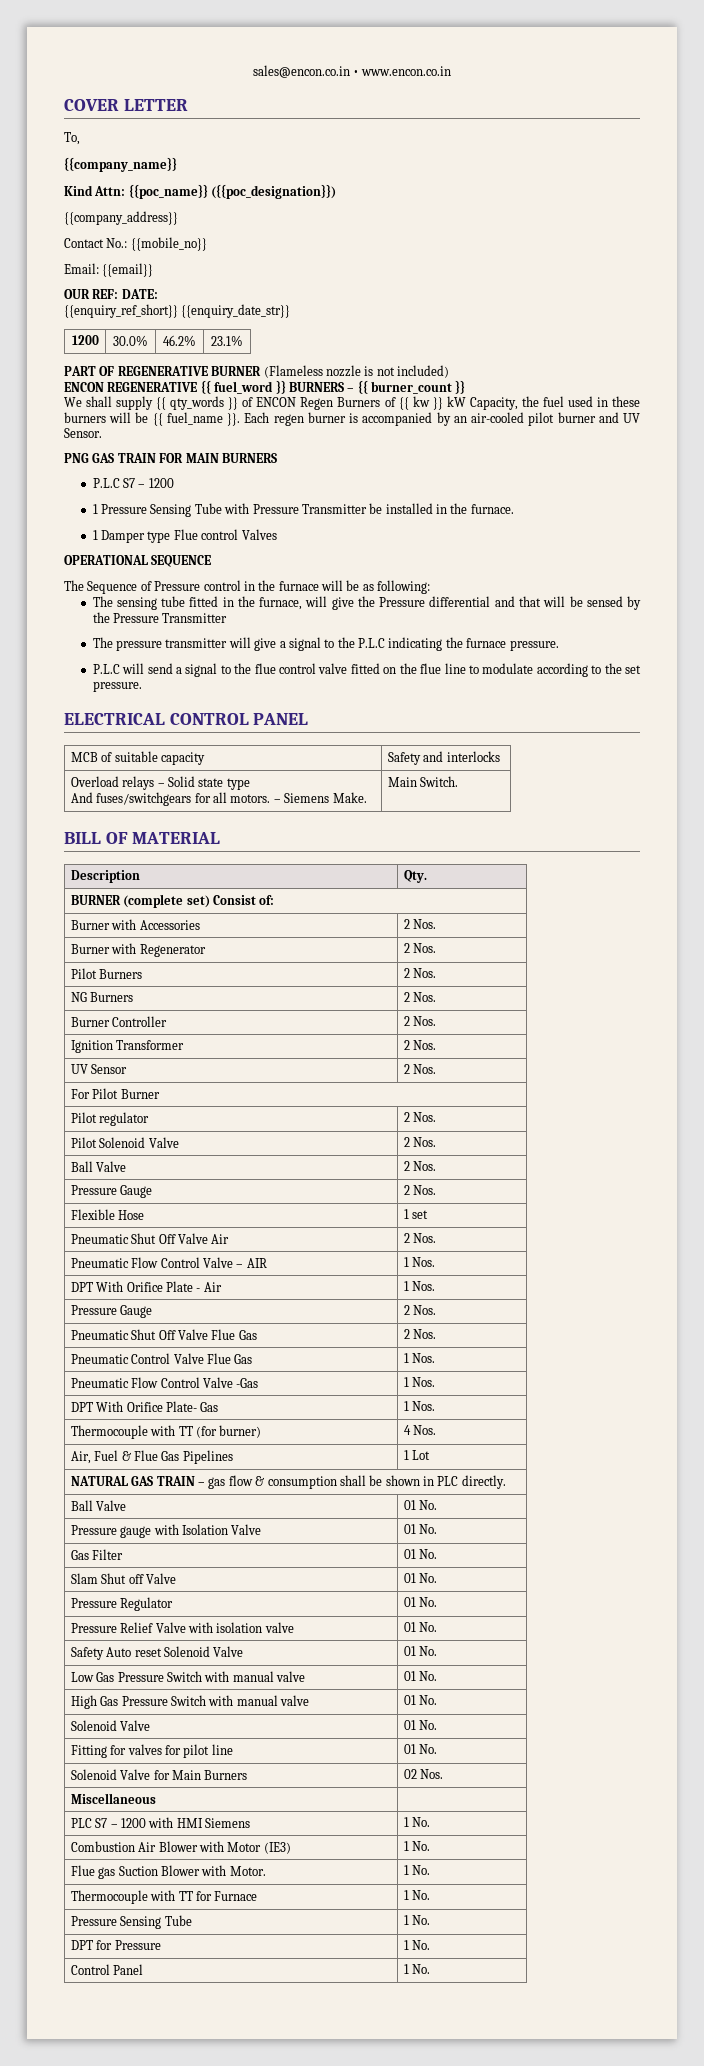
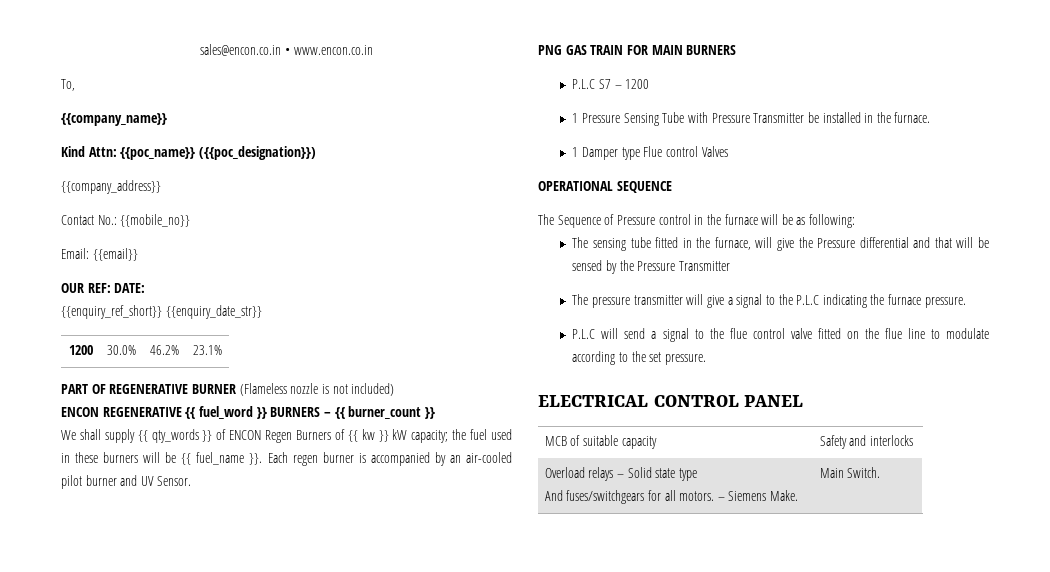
[64,99,188,111] // COVER LETTER -> (373, 50) none
[469,397,518,410] Capacity, -> [411,430,449,443] capacity;
[64,832,221,844] [70,870,140,883] [403,870,427,883] [70,894,275,908] [70,919,200,930] [403,919,437,929] [70,943,206,957] [403,943,437,953] [70,968,143,979] [403,968,437,978] [70,992,134,1002] [403,992,437,1002] [70,1016,168,1027] [403,1016,437,1026] [70,1040,185,1053] [403,1040,437,1050] [70,1064,128,1074] [403,1064,437,1074] [70,1088,160,1099] [70,1112,150,1126] [403,1112,437,1122] [70,1137,179,1148] [403,1137,437,1147] [70,1161,127,1172] [403,1161,437,1171] [70,1185,153,1198] [403,1185,437,1195] [70,1209,145,1220] [403,1209,429,1219] [70,1233,230,1244] [403,1233,437,1243] [70,1257,267,1268] [403,1257,436,1267] [70,1281,222,1292] [403,1281,436,1291] [70,1305,153,1318] [403,1305,437,1315] [70,1329,257,1340] [403,1329,437,1339] [70,1353,253,1364] [403,1353,436,1363] [70,1377,259,1388] [403,1377,436,1387] [70,1401,219,1412] [403,1401,436,1411] [70,1425,262,1439] [403,1425,437,1435] [70,1450,233,1464] [403,1450,431,1460] [70,1475,506,1489] [70,1500,127,1511] [403,1500,438,1510] [70,1524,262,1538] [403,1524,438,1534] [70,1549,124,1560] [403,1549,438,1559] [70,1573,177,1584] [403,1573,438,1583] [70,1597,174,1611] [403,1597,438,1607] [70,1622,294,1633] [403,1622,438,1632] [70,1646,244,1660] [403,1646,438,1656] [70,1671,306,1682] [403,1671,438,1681] [70,1695,310,1709] [403,1695,438,1705] [70,1720,151,1731] [403,1720,438,1730] [70,1744,233,1758] [403,1744,438,1754] [70,1769,248,1780] [403,1769,444,1779] [70,1793,156,1804] [70,1817,251,1828] [403,1817,431,1827] [70,1841,291,1854] [403,1841,431,1851] [70,1865,266,1879] [403,1865,431,1875] [70,1890,258,1904] [403,1890,431,1900] [70,1915,192,1929] [403,1915,431,1925] [70,1940,161,1950] [403,1940,431,1950] [70,1964,144,1975] [403,1964,431,1974] // BILL OF MATERIAL // Description | Qty. // BURNER (complete set) Consist of: // Burner with Accessories | 2 Nos. // Burner with Regenerator | 2 Nos. // Pilot Burners | 2 Nos. // NG Burners | 2 Nos. // Burner Controller | 2 Nos. // Ignition Transformer | 2 Nos. // UV Sensor | 2 Nos. // For Pilot Burner // Pilot regulator | 2 Nos. // Pilot Solenoid Valve | 2 Nos. // Ball Valve | 2 Nos. // Pressure Gauge | 2 Nos. // Flexible Hose | 1 set // Pneumatic Shut Off Valve Air | 2 Nos. // Pneumatic Flow Control Valve – AIR | 1 Nos. // DPT With Orifice Plate - Air | 1 Nos. // Pressure Gauge | 2 Nos. // Pneumatic Shut Off Valve Flue Gas | 2 Nos. // Pneumatic Control Valve Flue Gas | 1 Nos. // Pneumatic Flow Control Valve -Gas | 1 Nos. // DPT With Orifice Plate- Gas | 1 Nos. // Thermocouple with TT (for burner) | 4 Nos. // Air, Fuel & Flue Gas Pipelines | 1 Lot // NATURAL GAS TRAIN – gas flow & consumption shall be shown in PLC directly. // Ball Valve | 01 No. // Pressure gauge with Isolation Valve | 01 No. // Gas Filter | 01 No. // Slam Shut off Valve | 01 No. // Pressure Regulator | 01 No. // Pressure Relief Valve with isolation valve | 01 No. // Safety Auto reset Solenoid Valve | 01 No. // Low Gas Pressure Switch with manual valve | 01 No. // High Gas Pressure Switch with manual valve | 01 No. // Solenoid Valve | 01 No. // Fitting for valves for pilot line | 01 No. // Solenoid Valve for Main Burners | 02 Nos. // Miscellaneous | // PLC S7 – 1200 with HMI Siemens | 1 No. // Combustion Air Blower with Motor (IE3) | 1 No. // Flue gas Suction Blower with Motor. | 1 No. // Thermocouple with TT for Furnace | 1 No. // Pressure Sensing Tube | 1 No. // DPT for Pressure | 1 No. // Control Panel | 1 No. -> (881, 472) none

